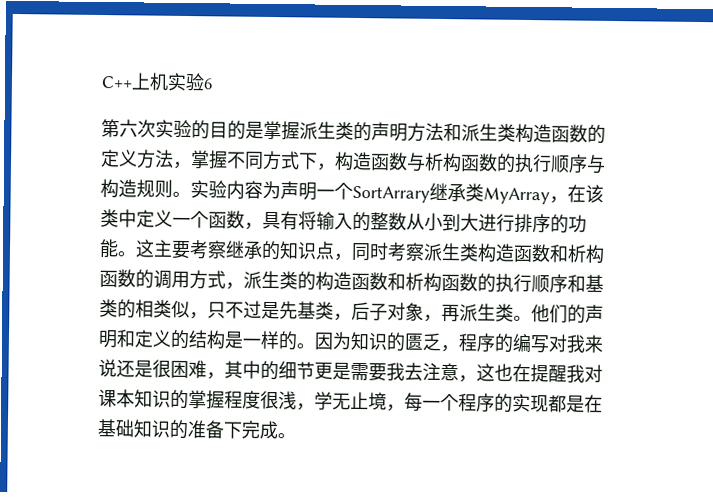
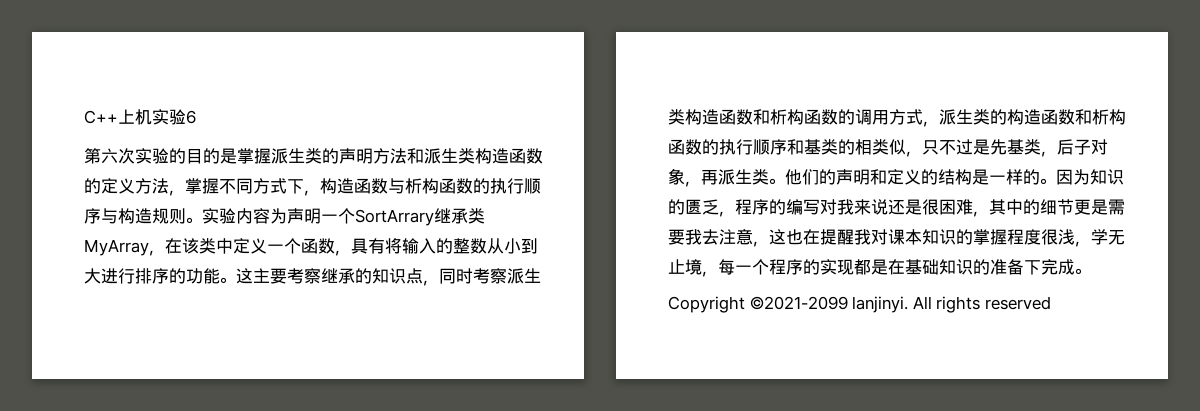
(296, 436) none -> [668,296,1051,313] // Copyright ©2021-2099 lanjinyi. All rights reserved

